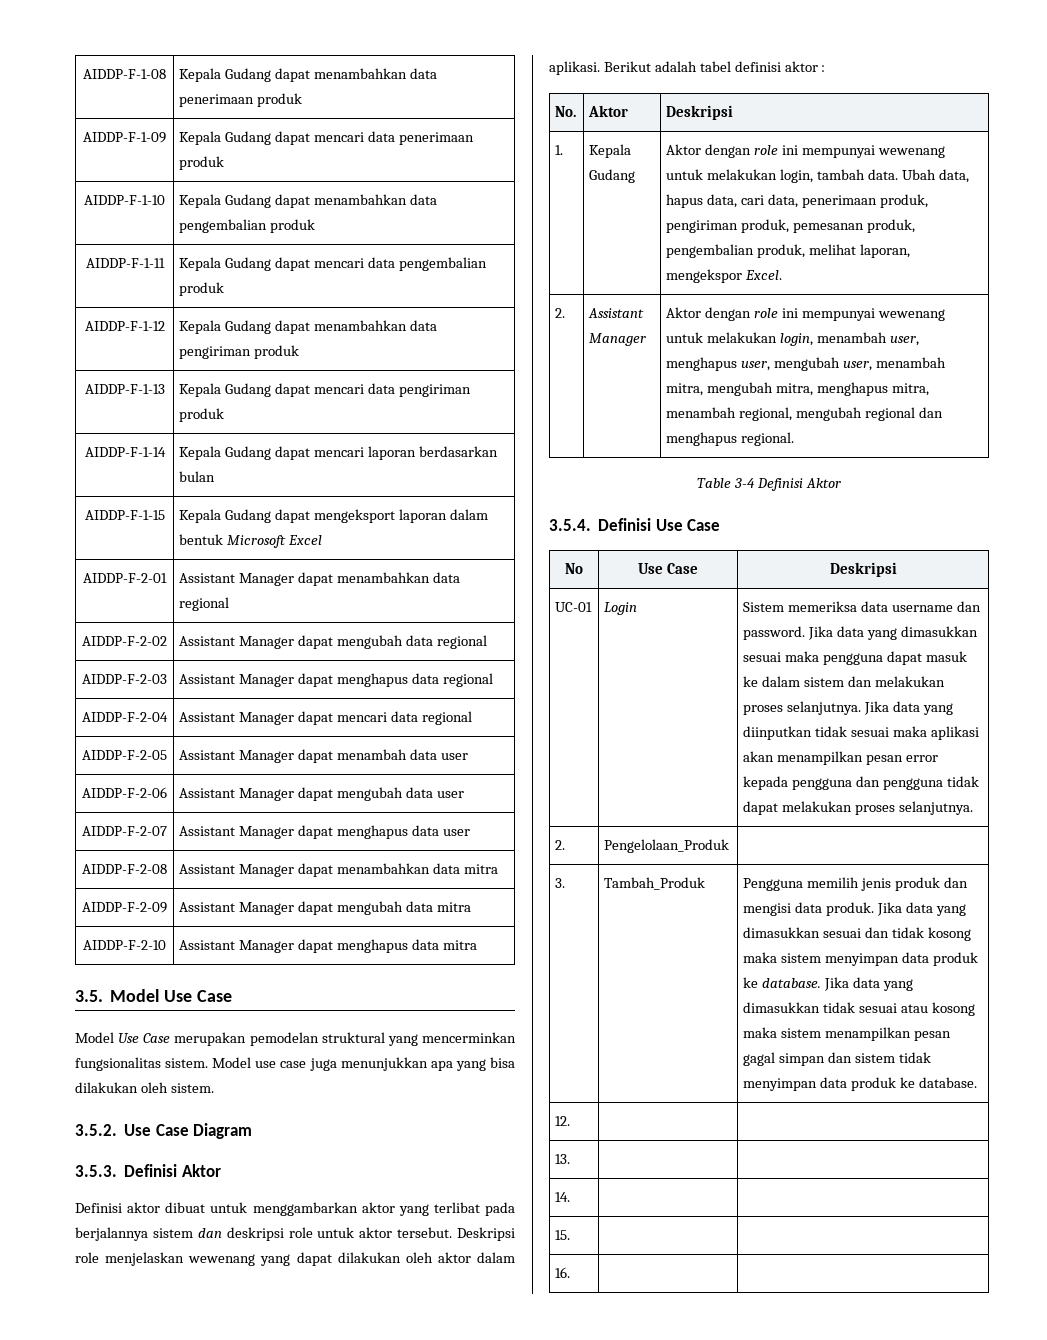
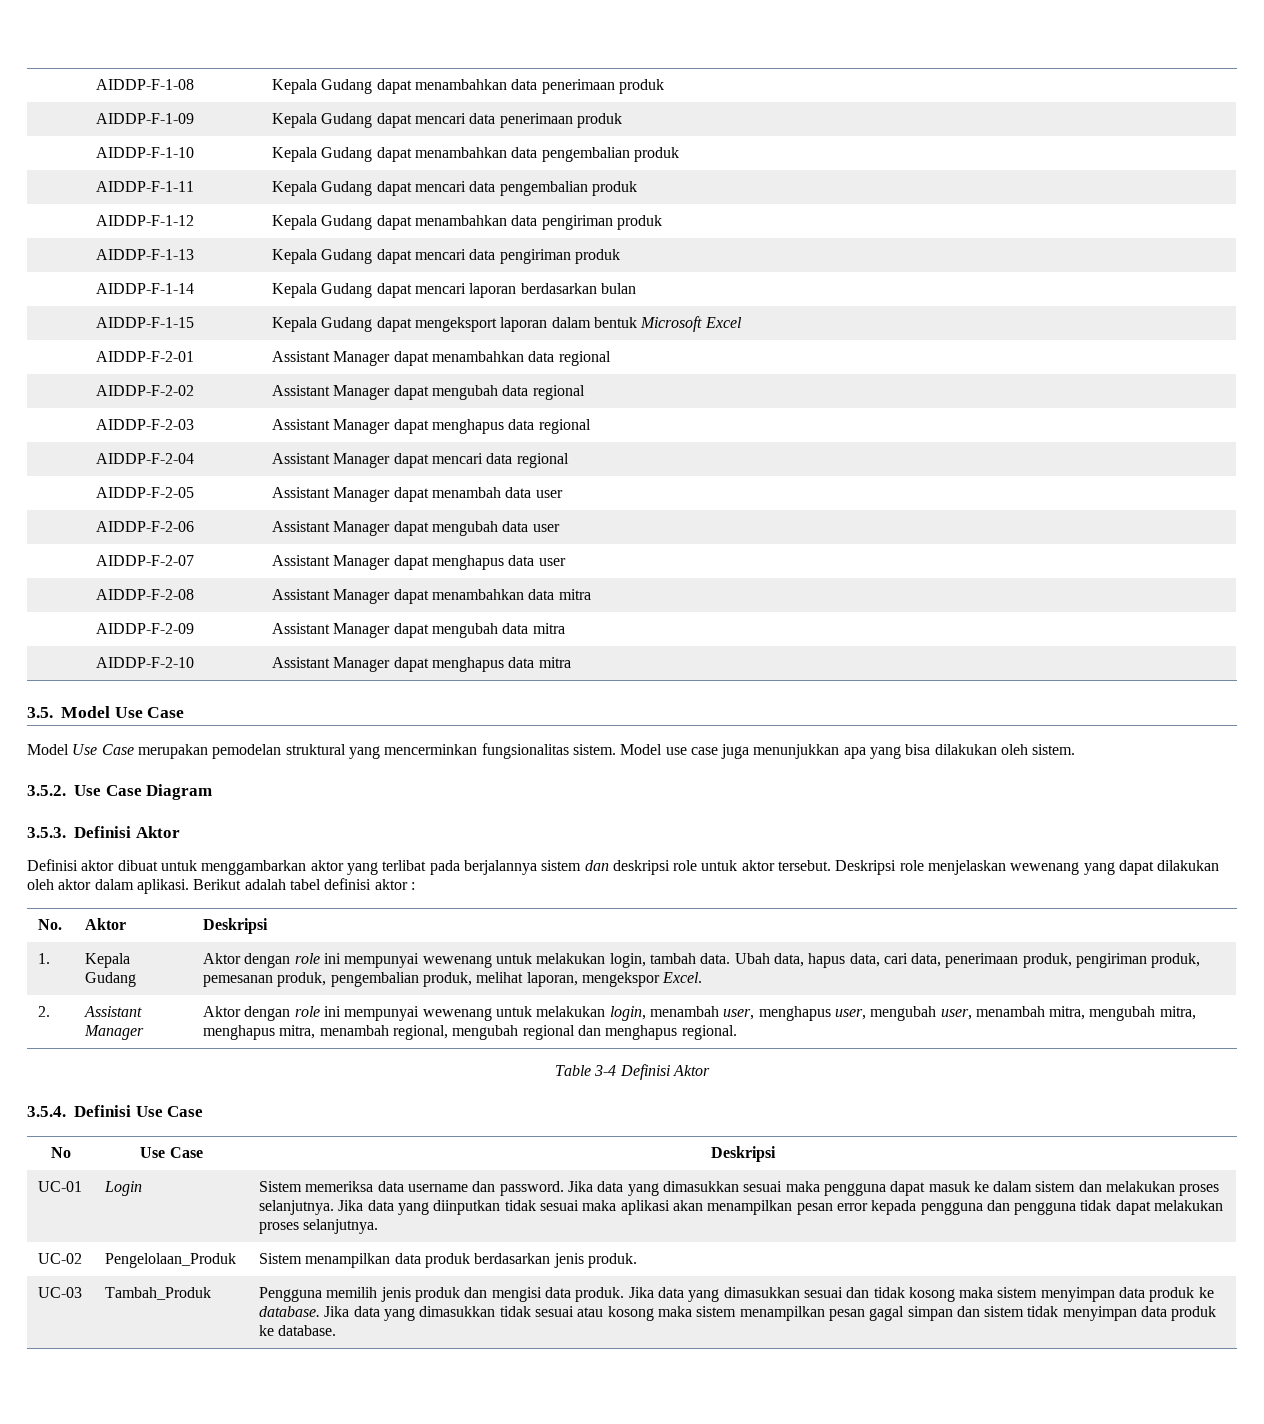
[555,840,566,850] 2. -> [38,1253,83,1264] UC-02
[555,878,566,888] // 3. -> [259,1253,637,1268] [38,1287,83,1298] Sistem menampilkan data produk berdasarkan jenis produk. // UC-03
[555,1116,571,1126] [555,1154,571,1164] [555,1192,571,1202] [555,1230,571,1240] [555,1267,571,1278] // 12. | | // 13. | | // 14. | | // 15. | | // 16. | | -> (337, 1330) none

